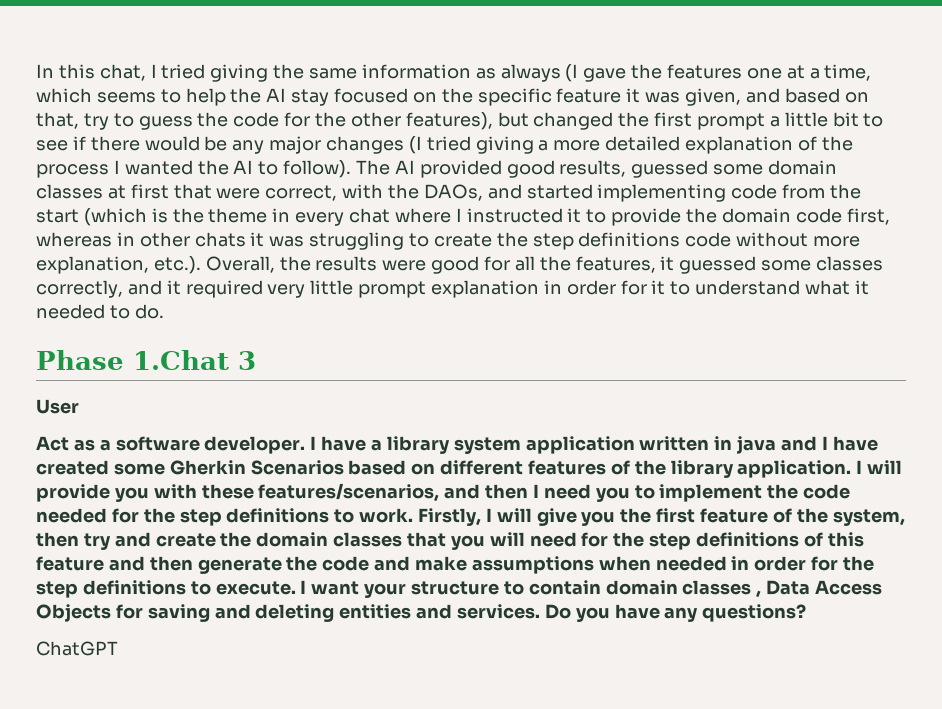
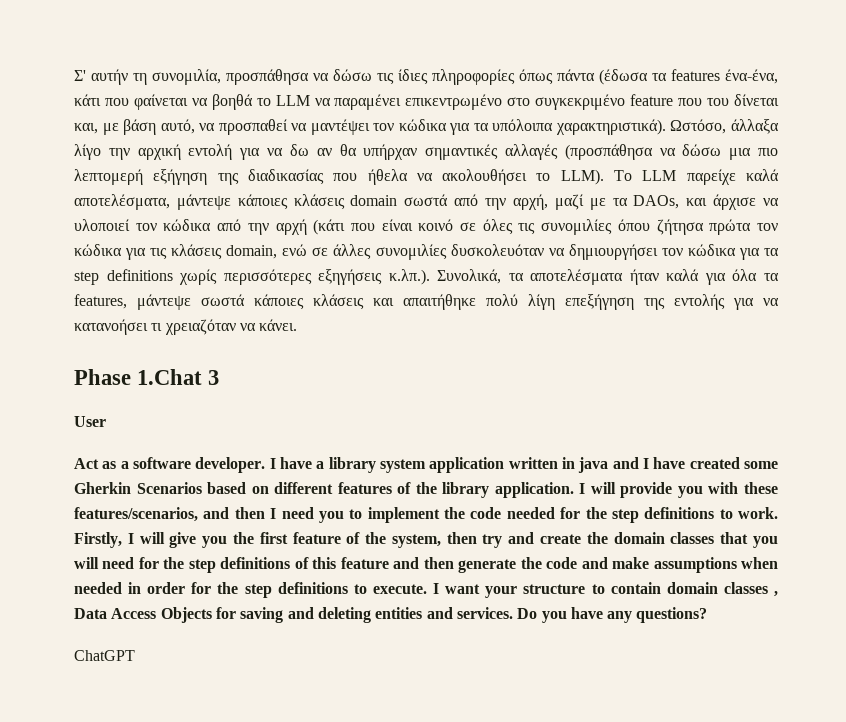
[36,64,872,82] [36,88,869,106] [36,112,884,130] [36,136,853,154] [36,160,838,178] [36,184,862,202] [36,208,890,226] [36,232,861,250] [36,256,884,274] [36,280,869,298] [36,304,164,319] In this chat, I tried giving the same information as always (I gave the features one at a time, which seems to help the AI stay focused on the specific feature it was given, and based on that, try to guess the code for the other features), but changed the first prompt a little bit to see if there would be any major changes (I tried giving a more detailed explanation of the process I wanted the AI to follow). The AI provided good results, guessed some domain classes at first that were correct, with the DAOs, and started implementing code from the start (which is the theme in every chat where I instructed it to provide the domain code first, whereas in other chats it was struggling to create the step definitions code without more explanation, etc.). Overall, the results were good for all the features, it guessed some classes correctly, and it required very little prompt explanation in order for it to understand what it needed to do. -> [74,69,778,85] [74,94,780,110] [74,119,780,135] [74,144,778,160] [74,169,779,185] [74,194,780,210] [74,219,778,235] [74,244,780,260] [74,269,780,285] [74,294,779,310] [74,319,298,335] Σ' αυτήν τη συνομιλία, προσπάθησα να δώσω τις ίδιες πληροφορίες όπως πάντα (έδωσα τα features ένα-ένα, κάτι που φαίνεται να βοηθά το LLM να παραμένει επικεντρωμένο στο συγκεκριμένο feature που του δίνεται και, με βάση αυτό, να προσπαθεί να μαντέψει τον κώδικα για τα υπόλοιπα χαρακτηριστικά). Ωστόσο, άλλαξα λίγο την αρχική εντολή για να δω αν θα υπήρχαν σημαντικές αλλαγές (προσπάθησα να δώσω μια πιο λεπτομερή εξήγηση της διαδικασίας που ήθελα να ακολουθήσει το LLM). Το LLM παρείχε καλά αποτελέσματα, μάντεψε κάποιες κλάσεις domain σωστά από την αρχή, μαζί με τα DAOs, και άρχισε να υλοποιεί τον κώδικα από την αρχή (κάτι που είναι κοινό σε όλες τις συνομιλίες όπου ζήτησα πρώτα τον κώδικα για τις κλάσεις domain, ενώ σε άλλες συνομιλίες δυσκολευόταν να δημιουργήσει τον κώδικα για τα step definitions χωρίς περισσότερες εξηγήσεις κ.λπ.). Συνολικά, τα αποτελέσματα ήταν καλά για όλα τα features, μάντεψε σωστά κάποιες κλάσεις και απαιτήθηκε πολύ λίγη επεξήγηση της εντολής για να κατανοήσει τι χρειαζόταν να κάνει.

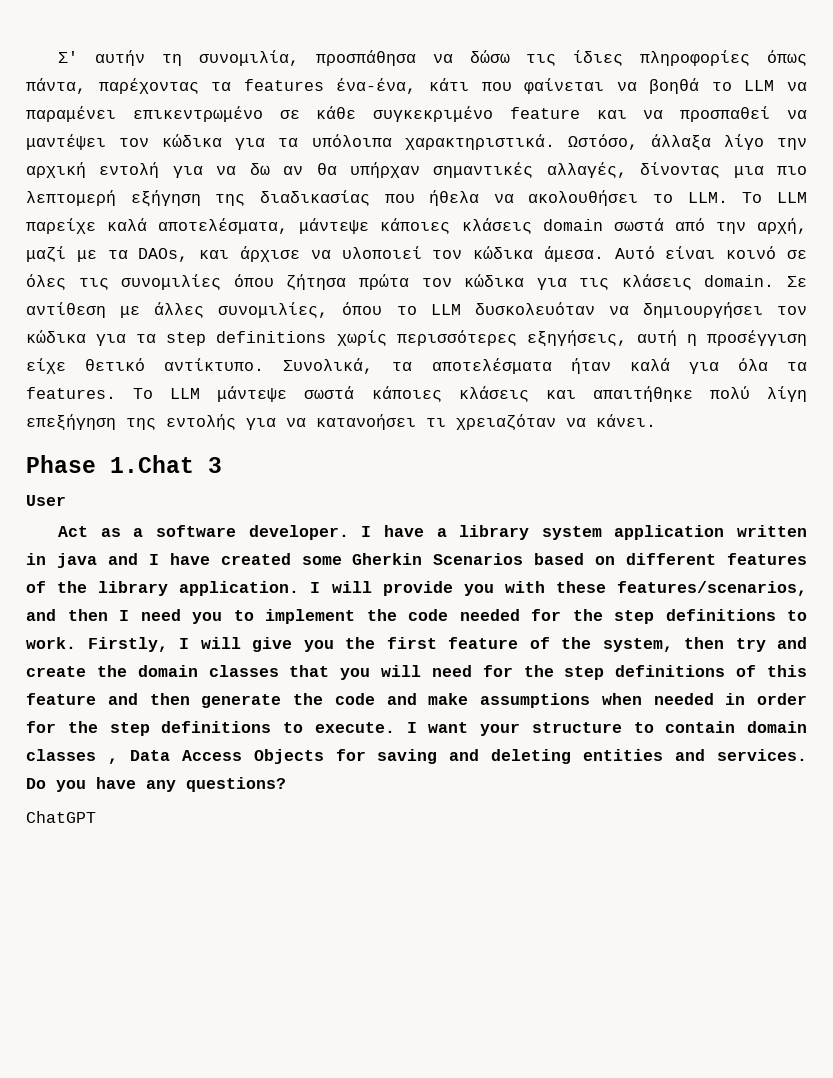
[557,69,648,85] πάντα (έδωσα -> [26,78,199,94] πάντα, παρέχοντας
[507,94,780,110] [74,119,195,135] στο συγκεκριμένο feature που του δίνεται και, με βάση αυτό, -> [279,106,627,122] σε κάθε συγκεκριμένο feature και
[555,119,666,135] χαρακτηριστικά). -> [404,134,555,150] χαρακτηριστικά.
[504,144,722,160] αλλαγές (προσπάθησα να δώσω -> [546,162,721,178] αλλαγές, δίνοντας
[560,169,604,185] LLM). -> [687,192,728,203] LLM.
[217,219,375,235] από την αρχή (κάτι που -> [543,246,655,262] άμεσα. Αυτό
[226,244,447,260] domain, ενώ σε άλλες συνομιλίες -> [704,275,808,287] [26,302,461,318] domain. Σε αντίθεση με άλλες συνομιλίες, όπου το LLM
[318,269,430,285] εξηγήσεις κ.λπ.). -> [526,330,808,347] [26,358,265,374] εξηγήσεις, αυτή η προσέγγιση είχε θετικό αντίκτυπο.
[74,294,127,309] features, -> [26,387,201,399] features. Το LLM

